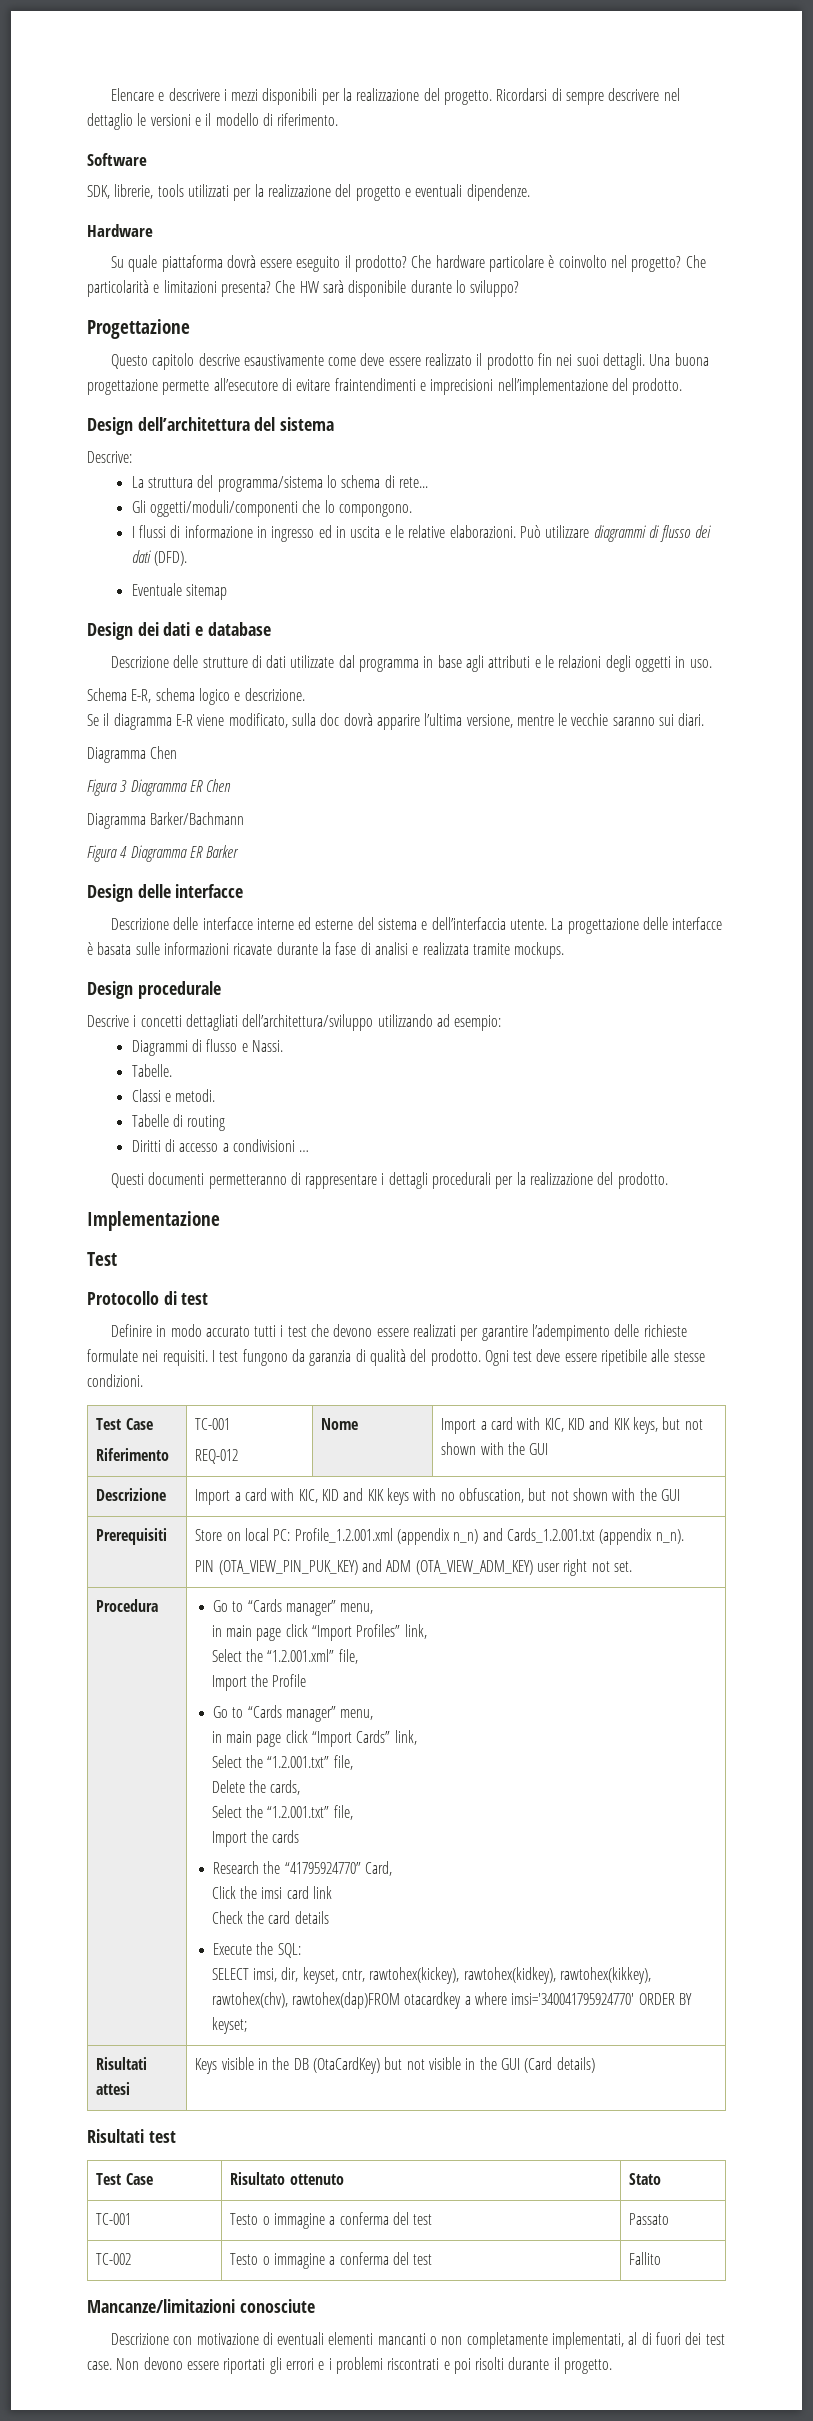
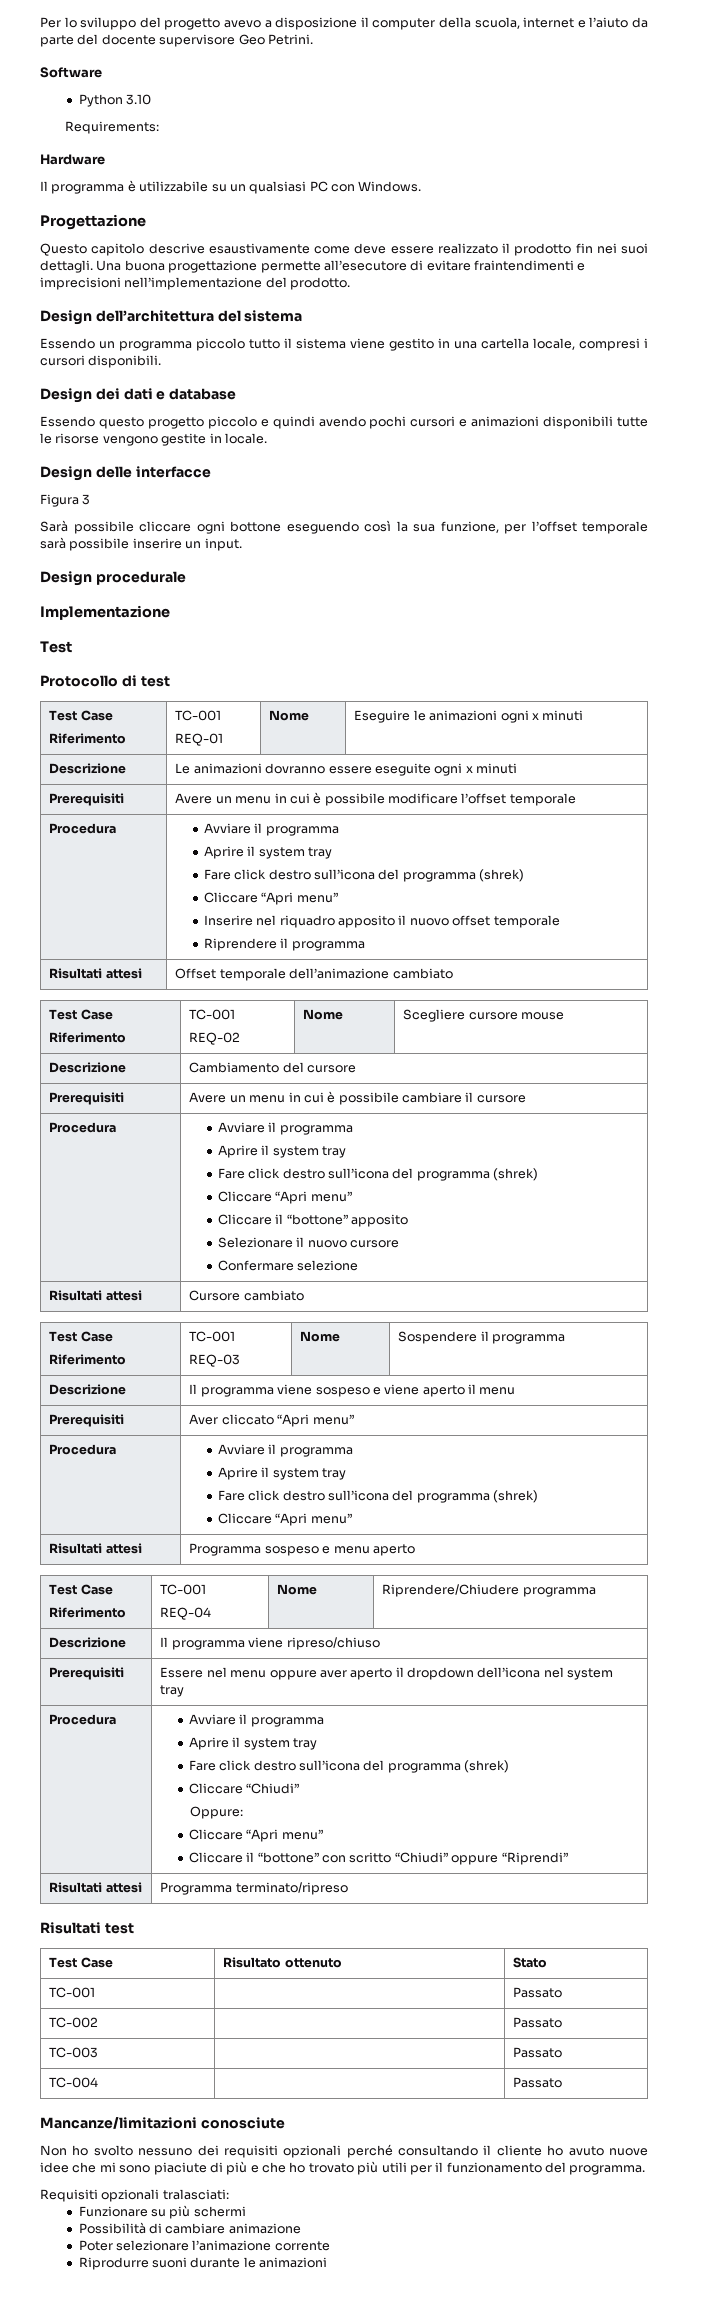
[110,88,680,105] [87,113,339,130] [87,153,147,166] [87,184,530,201] [87,224,153,237] [110,255,706,272] [87,280,520,297] Elencare e descrivere i mezzi disponibili per la realizzazione del progetto. Ricordarsi di sempre descrivere nel dettaglio le versioni e il modello di riferimento. // Software // SDK, librerie, tools utilizzati per la realizzazione del progetto e eventuali dipendenze. // Hardware // Su quale piattaforma dovrà essere eseguito il prodotto? Che hardware particolare è coinvolto nel progetto? Che particolarità e limitazioni presenta? Che HW sarà disponibile durante lo sviluppo? -> [40,17,649,30] [40,34,313,47] [40,67,102,78] [78,94,151,107] [64,121,159,134] [40,154,105,165] [40,180,422,194] Per lo sviluppo del progetto avevo a disposizione il computer della scuola, internet e l’aiuto da parte del docente supervisore Geo Petrini. // Software // Python 3.10 // Requirements: // Hardware // Il programma è utilizzabile su un qualsiasi PC con Windows.
[87,451,132,463] [131,475,429,492] [131,500,413,517] [131,525,711,542] [131,550,188,566] [131,583,228,600] Descrive: // La struttura del programma/sistema lo schema di rete... // Gli oggetti/moduli/componenti che lo compongono. // I flussi di informazione in ingresso ed in uscita e le relative elaborazioni. Può utilizzare diagrammi di flusso dei dati (DFD). // Eventuale sitemap -> [40,338,648,351] [40,355,162,368] Essendo un programma piccolo tutto il sistema viene gestito in una cartella locale, compresi i cursori disponibili.
[110,655,712,672] [87,688,305,705] [87,713,705,730] [87,746,178,763] [87,779,232,796] [87,812,245,829] [87,845,240,862] [87,884,244,902] [110,917,723,934] [87,942,565,959] [87,981,221,999] [87,1014,502,1031] [131,1039,284,1056] [131,1064,172,1077] [131,1089,216,1102] [131,1114,226,1131] [131,1139,310,1152] [110,1172,668,1189] Descrizione delle strutture di dati utilizzate dal programma in base agli attributi e le relazioni degli oggetti in uso. // Schema E-R, schema logico e descrizione. // Se il diagramma E-R viene modificato, sulla doc dovrà apparire l’ultima versione, mentre le vecchie saranno sui diari. // Diagramma Chen // Figura 3 Diagramma ER Chen // Diagramma Barker/Bachmann // Figura 4 Diagramma ER Barker // Design delle interfacce // Descrizione delle interfacce interne ed esterne del sistema e dell’interfaccia utente. La progettazione delle interfacce è basata sulle informazioni ricavate durante la fase di analisi e realizzata tramite mockups. // Design procedurale // Descrive i concetti dettagliati dell’architettura/sviluppo utilizzando ad esempio: // Diagrammi di flusso e Nassi. // Tabelle. // Classi e metodi. // Tabelle di routing // Diritti di accesso a condivisioni … // Questi documenti permetteranno di rappresentare i dettagli procedurali per la realizzazione del prodotto. -> [40,416,648,429] [40,433,267,446] [40,466,211,481] [40,494,91,507] [40,520,648,534] [40,537,242,551] [40,571,186,586] Essendo questo progetto piccolo e quindi avendo pochi cursori e animazioni disponibili tutte le risorse vengono gestite in locale. // Design delle interfacce // Figura 3 // Sarà possibile cliccare ogni bottone eseguendo così la sua funzione, per l’offset temporale sarà possibile inserire un input. // Design procedurale
[110,1324,687,1341] [87,1349,705,1366] [87,1374,143,1387] [96,1418,153,1430] [96,1448,170,1461] [195,1418,231,1430] [195,1449,239,1464] [321,1418,359,1430] [441,1417,703,1434] [441,1442,549,1455] [96,1488,167,1501] [195,1488,680,1505] [96,1528,168,1545] [195,1528,684,1545] [195,1559,632,1576] [96,1599,159,1612] [212,1599,374,1616] [211,1624,427,1641] [211,1649,358,1664] [211,1674,307,1691] [212,1705,374,1722] [211,1730,417,1747] [211,1755,353,1770] [211,1780,301,1795] [211,1805,353,1820] [211,1830,300,1847] [212,1861,392,1876] [211,1886,333,1899] [211,1911,329,1924] [212,1942,301,1958] [211,1967,651,1984] [211,1992,692,2009] [211,2017,247,2034] [96,2057,148,2070] [96,2082,131,2095] [195,2057,595,2074] // Definire in modo accurato tutti i test che devono essere realizzati per garantire l’adempimento delle richieste formulate nei requisiti. I test fungono da garanzia di qualità del prodotto. Ogni test deve essere ripetibile alle stesse condizioni. // Test Case // Riferimento | TC-001 // REQ-012 | Nome | Import a card with KIC, KID and KIK keys, but not shown with the GUI // Descrizione | Import a card with KIC, KID and KIK keys with no obfuscation, but not shown with the GUI // Prerequisiti | Store on local PC: Profile_1.2.001.xml (appendix n_n) and Cards_1.2.001.txt (appendix n_n). // PIN (OTA_VIEW_PIN_PUK_KEY) and ADM (OTA_VIEW_ADM_KEY) user right not set. // Procedura | Go to “Cards manager” menu, // in main page click “Import Profiles” link, // Select the “1.2.001.xml” file, // Import the Profile // Go to “Cards manager” menu, // in main page click “Import Cards” link, // Select the “1.2.001.txt” file, // Delete the cards, // Select the “1.2.001.txt” file, // Import the cards // Research the “41795924770” Card, // Click the imsi card link // Check the card details // Execute the SQL: // SELECT imsi, dir, keyset, cntr, rawtohex(kickey), rawtohex(kidkey), rawtohex(kikkey), rawtohex(chv), rawtohex(dap)FROM otacardkey a where imsi='340041795924770' ORDER BY keyset; // Risultati attesi | Keys visible in the DB (OtaCardKey) but not visible in the GUI (Card details) -> [49,710,113,721] [49,733,127,744] [175,710,222,721] [175,733,224,746] [269,710,310,721] [354,710,584,723] [49,763,127,774] [175,763,518,776] [49,793,125,806] [175,792,576,806] [49,823,117,834] [203,823,339,836] [203,846,333,859] [203,869,525,882] [203,892,338,905] [203,915,560,928] [203,938,365,951] [49,968,142,979] [175,968,453,981] [49,1009,113,1020] [49,1032,127,1043] [189,1009,236,1020] [189,1032,241,1045] [303,1009,344,1020] [403,1009,565,1022] [49,1062,127,1073] [189,1062,357,1073] [49,1092,125,1105] [189,1091,526,1105] [49,1122,117,1133] [217,1122,353,1135] [217,1145,347,1158] [217,1168,539,1181] [217,1191,352,1204] [217,1214,409,1227] [217,1237,400,1248] [217,1260,359,1271] [49,1290,142,1301] [189,1290,304,1301] [49,1331,113,1342] [49,1354,127,1365] [189,1331,236,1342] [189,1354,241,1367] [300,1331,341,1342] [398,1331,566,1344] [49,1384,127,1395] [189,1384,516,1397] [49,1414,125,1427] [189,1414,354,1427] [49,1444,117,1455] [217,1444,353,1457] [217,1467,347,1480] [217,1490,539,1503] [217,1513,352,1526] [49,1543,142,1554] [189,1543,415,1556] [49,1584,113,1595] [49,1607,127,1618] [160,1584,207,1595] [160,1607,212,1620] [277,1584,318,1595] [382,1584,596,1597] [49,1637,127,1648] [160,1637,380,1650] [49,1667,125,1680] [160,1667,614,1680] [160,1685,185,1697] [49,1714,117,1725] [188,1714,324,1727] [188,1737,318,1750] [188,1760,510,1773] [188,1783,300,1794] [190,1806,244,1819] [188,1829,323,1842] [188,1852,568,1865] [49,1882,142,1893] [160,1882,348,1895] // Test Case // Riferimento | TC-001 // REQ-01 | Nome | Eseguire le animazioni ogni x minuti // Descrizione | Le animazioni dovranno essere eseguite ogni x minuti // Prerequisiti | Avere un menu in cui è possibile modificare l’offset temporale // Procedura | Avviare il programma // Aprire il system tray // Fare click destro sull’icona del programma (shrek) // Cliccare “Apri menu” // Inserire nel riquadro apposito il nuovo offset temporale // Riprendere il programma // Risultati attesi | Offset temporale dell’animazione cambiato // Test Case // Riferimento | TC-001 // REQ-02 | Nome | Scegliere cursore mouse // Descrizione | Cambiamento del cursore // Prerequisiti | Avere un menu in cui è possibile cambiare il cursore // Procedura | Avviare il programma // Aprire il system tray // Fare click destro sull’icona del programma (shrek) // Cliccare “Apri menu” // Cliccare il “bottone” apposito // Selezionare il nuovo cursore // Confermare selezione // Risultati attesi | Cursore cambiato // Test Case // Riferimento | TC-001 // REQ-03 | Nome | Sospendere il programma // Descrizione | Il programma viene sospeso e viene aperto il menu // Prerequisiti | Aver cliccato “Apri menu” // Procedura | Avviare il programma // Aprire il system tray // Fare click destro sull’icona del programma (shrek) // Cliccare “Apri menu” // Risultati attesi | Programma sospeso e menu aperto // Test Case // Riferimento | TC-001 // REQ-04 | Nome | Riprendere/Chiudere programma // Descrizione | Il programma viene ripreso/chiuso // Prerequisiti | Essere nel menu oppure aver aperto il dropdown dell’icona nel system tray // Procedura | Avviare il programma // Aprire il system tray // Fare click destro sull’icona del programma (shrek) // Cliccare “Chiudi” // Oppure: // Cliccare “Apri menu” // Cliccare il “bottone” con scritto “Chiudi” oppure “Riprendi” // Risultati attesi | Programma terminato/ripreso
[230,2212,433,2229] [629,2213,670,2225] [96,2253,132,2265] [230,2252,433,2269] [629,2252,662,2265] [87,2299,315,2313] [110,2332,725,2349] [87,2357,613,2374] Testo o immagine a conferma del test | Passato // TC-002 | Testo o immagine a conferma del test | Fallito // Mancanze/limitazioni conosciute // Descrizione con motivazione di eventuali elementi mancanti o non completamente implementati, al di fuori dei test case. Non devono essere riportati gli errori e i problemi riscontrati e poi risolti durante il progetto. -> [513,1987,563,1998] [49,2017,99,2028] [513,2017,563,2028] [49,2047,99,2058] [513,2047,563,2058] [49,2077,99,2088] [513,2077,563,2088] [40,2117,285,2129] [40,2144,648,2158] [40,2161,646,2175] [40,2189,229,2202] [78,2205,246,2219] [78,2222,301,2234] [78,2240,330,2251] [78,2257,328,2270] | Passato // TC-002 | | Passato // TC-003 | | Passato // TC-004 | | Passato // Mancanze/limitazioni conosciute // Non ho svolto nessuno dei requisiti opzionali perché consultando il cliente ho avuto nuove idee che mi sono piaciute di più e che ho trovato più utili per il funzionamento del programma. // Requisiti opzionali tralasciati: // Funzionare su più schermi // Possibilità di cambiare animazione // Poter selezionare l’animazione corrente // Riprodurre suoni durante le animazioni

